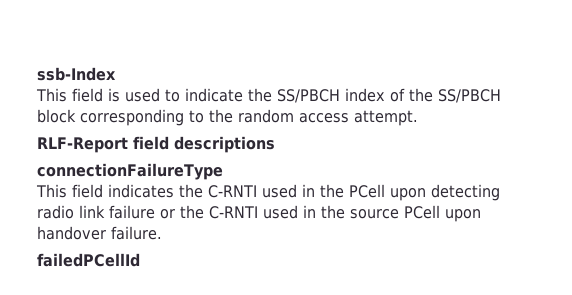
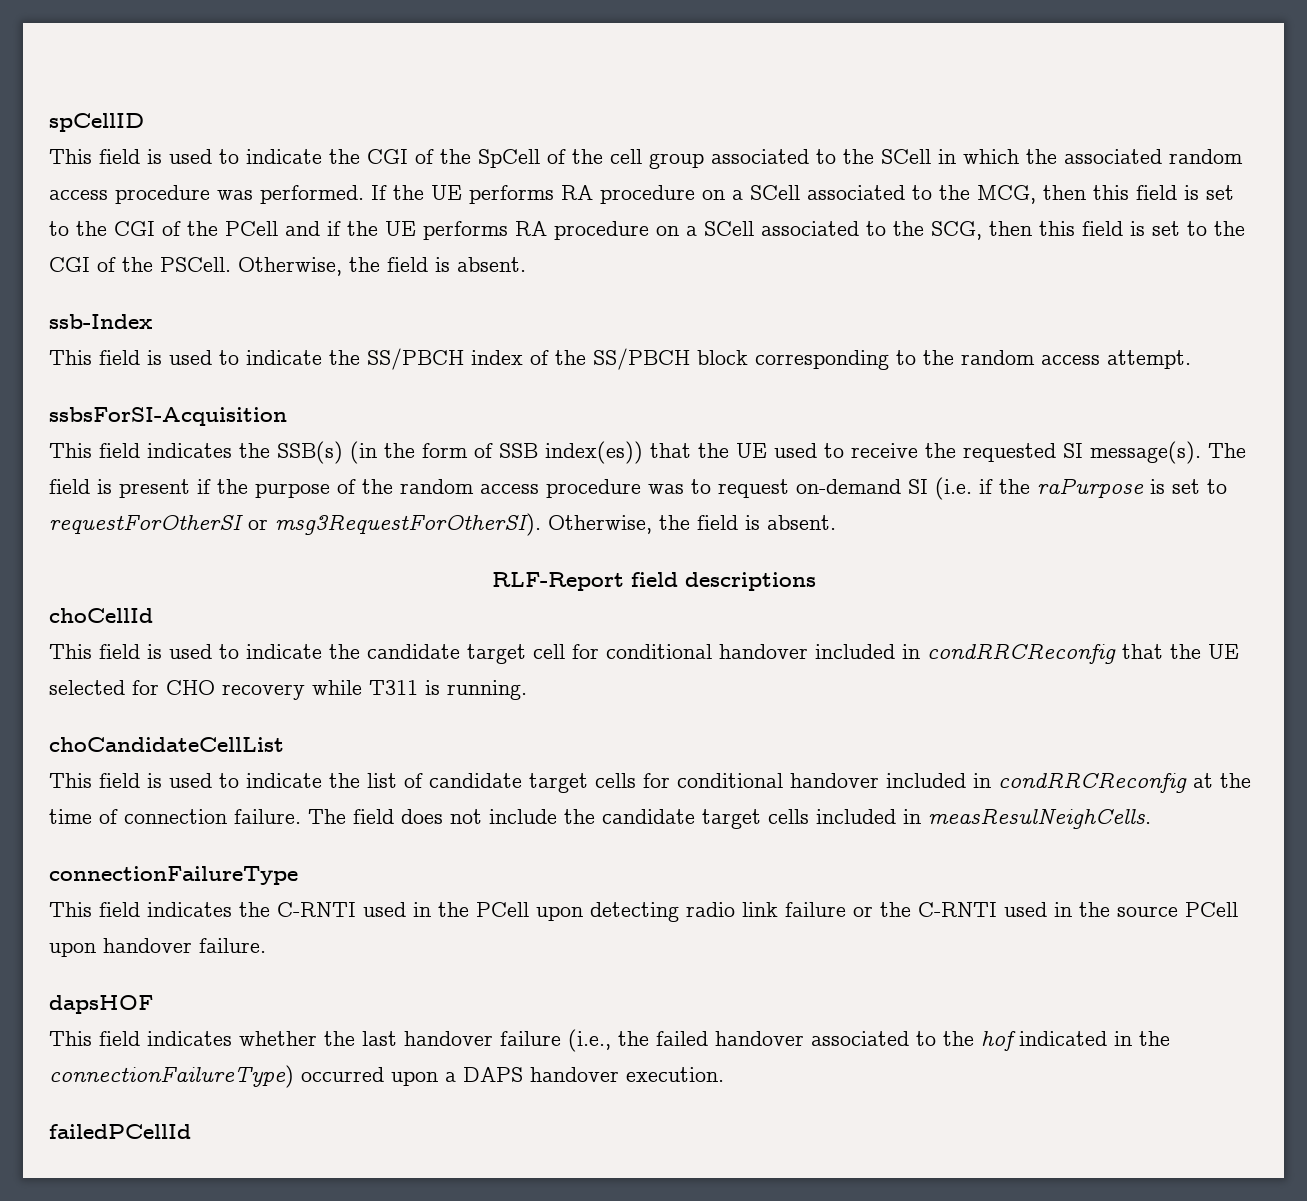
(37, 74) none -> [49,113,144,132] [49,149,1243,169] [49,185,1234,204] [49,221,1245,240] [49,257,526,276] spCellID // This field is used to indicate the CGI of the SpCell of the cell group associated to the SCell in which the associated random access procedure was performed. If the UE performs RA procedure on a SCell associated to the MCG, then this field is set to the CGI of the PCell and if the UE performs RA procedure on a SCell associated to the SCG, then this field is set to the CGI of the PSCell. Otherwise, the field is absent. //
[37,136,275,153] RLF-Report field descriptions -> [49,407,287,426] [49,441,1246,464] [49,477,1227,500] [49,513,836,536] [491,572,816,591] [49,608,153,623] [49,643,1239,664] [49,680,527,700] [49,737,284,752] [49,772,1251,793] [49,808,1151,829] ssbsForSI-Acquisition // This field indicates the SSB(s) (in the form of SSB index(es)) that the UE used to receive the requested SI message(s). The field is present if the purpose of the random access procedure was to request on-demand SI (i.e. if the raPurpose is set to requestForOtherSI or msg3RequestForOtherSI). Otherwise, the field is absent. // RLF-Report field descriptions // choCellId // This field is used to indicate the candidate target cell for conditional handover included in condRRCReconfig that the UE selected for CHO recovery while T311 is running. // choCandidateCellList // This field is used to indicate the list of candidate target cells for conditional handover included in condRRCReconfig at the time of connection failure. The field does not include the candidate target cells included in measResulNeighCells.
(162, 233) none -> [49,995,153,1014] [49,1029,1170,1052] [49,1065,724,1088] // dapsHOF // This field indicates whether the last handover failure (i.e., the failed handover associated to the hof indicated in the connectionFailureType) occurred upon a DAPS handover execution.

